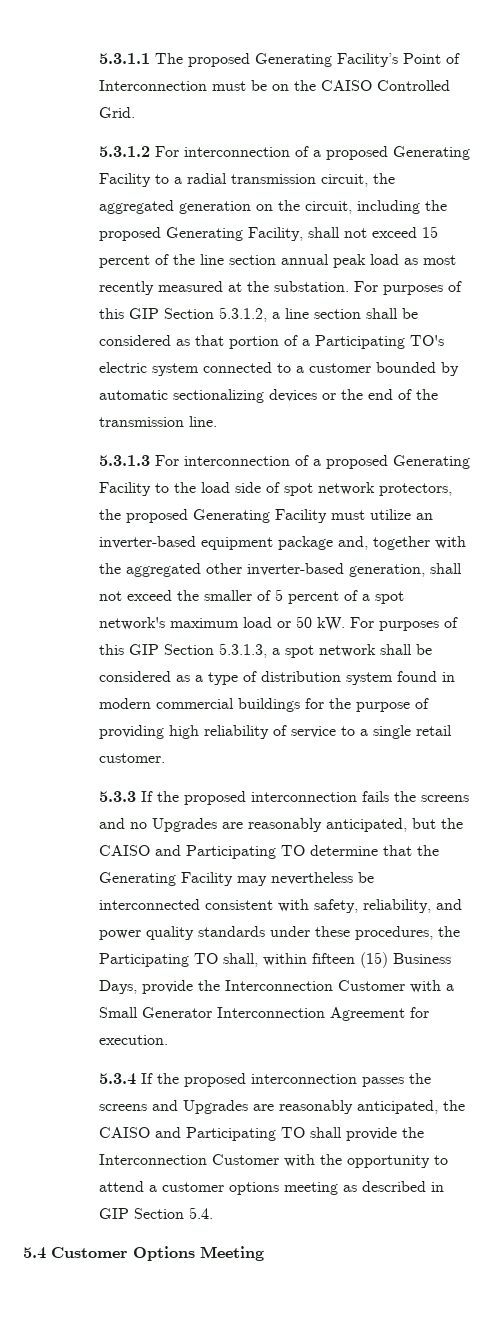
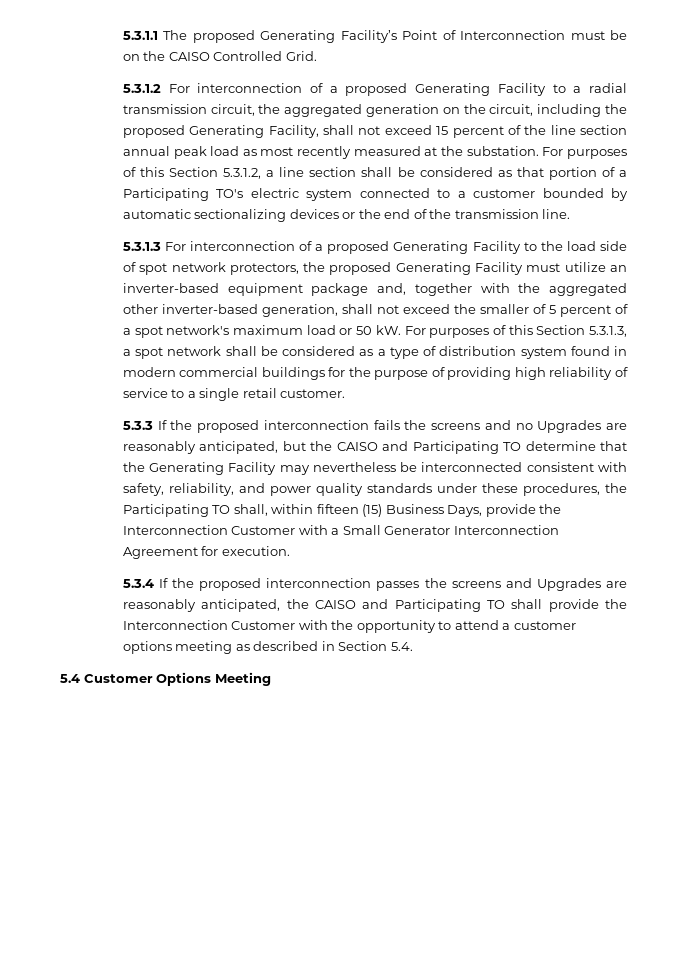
[128,308,159,319] GIP -> (164, 172) none
[128,644,159,655] GIP -> (533, 330) none
[98,1208,129,1219] GIP -> (335, 646) none

